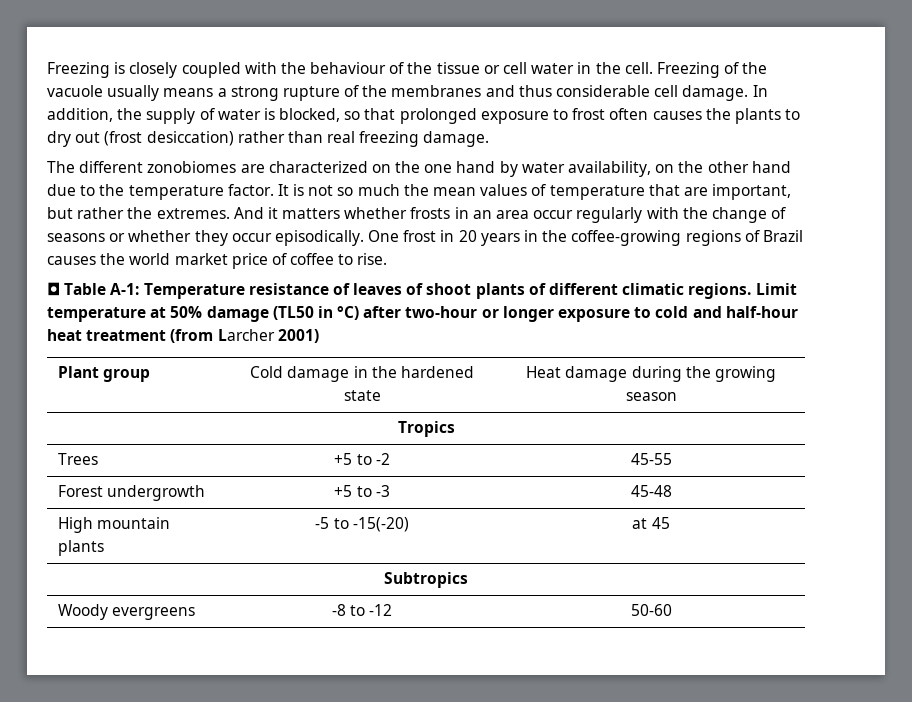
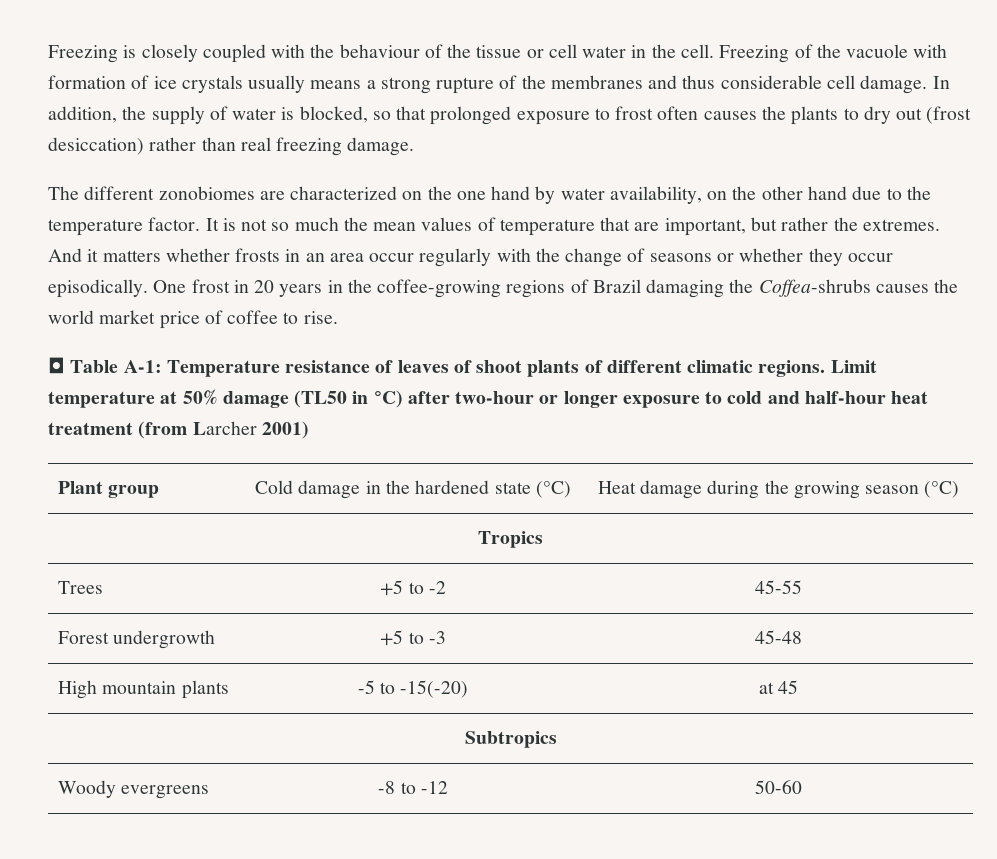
(103, 91) none -> [913,44,948,58] [48,75,243,93] with formation of ice crystals
(803, 236) none -> [646,279,871,298] damaging the Coffea-shrubs
(381, 395) none -> [535,481,571,498] (°C)
(677, 396) none -> [924,481,960,498] (°C)

